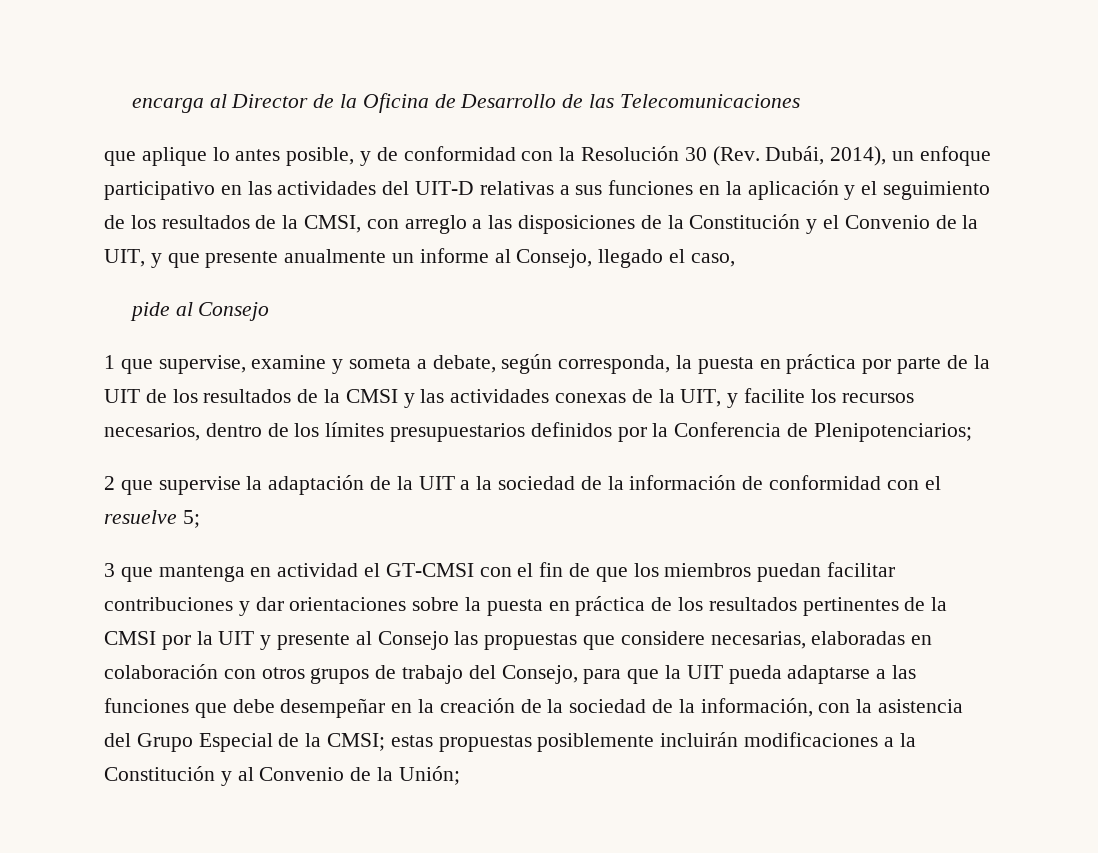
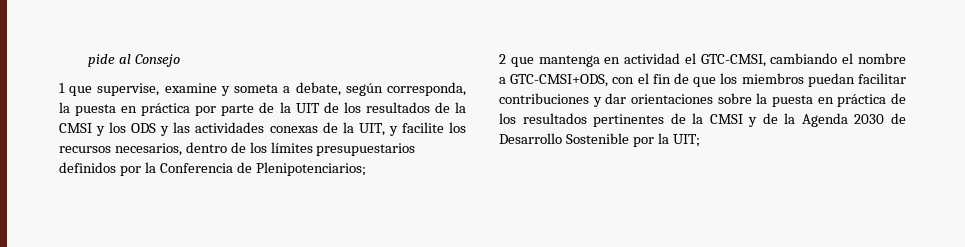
[131,93,800,113] [104,146,991,166] [104,180,991,200] [104,214,979,234] [104,248,735,268] encarga al Director de la Oficina de Desarrollo de las Telecomunicaciones // que aplique lo antes posible, y de conformidad con la Resolución 30 (Rev. Dubái, 2014), un enfoque participativo en las actividades del UIT-D relativas a sus funciones en la aplicación y el seguimiento de los resultados de la CMSI, con arreglo a las disposiciones de la Constitución y el Convenio de la UIT, y que presente anualmente un informe al Consejo, llegado el caso, // -> (87, 60) none
(415, 400) none -> [109,122,170,136] los ODS y
[158,475,941,495] [104,510,200,528] [104,563,474,582] supervise la adaptación de la UIT a la sociedad de la información de conformidad con el resuelve 5; // 3 que mantenga en actividad el GT-CMSI -> [538,53,906,67] [499,74,609,87] mantenga en actividad el GTC-CMSI, cambiando el nombre a GTC-CMSI+ODS,
[161,631,933,650] [104,664,917,684] [104,698,964,718] [104,732,916,752] [104,766,460,786] por la UIT y presente al Consejo las propuestas que considere necesarias, elaboradas en colaboración con otros grupos de trabajo del Consejo, para que la UIT pueda adaptarse a las funciones que debe desempeñar en la creación de la sociedad de la información, con la asistencia del Grupo Especial de la CMSI; estas propuestas posiblemente incluirán modificaciones a la Constitución y al Convenio de la Unión; -> [748,113,906,127] [499,133,700,147] y de la Agenda 2030 de Desarrollo Sostenible por la UIT;

